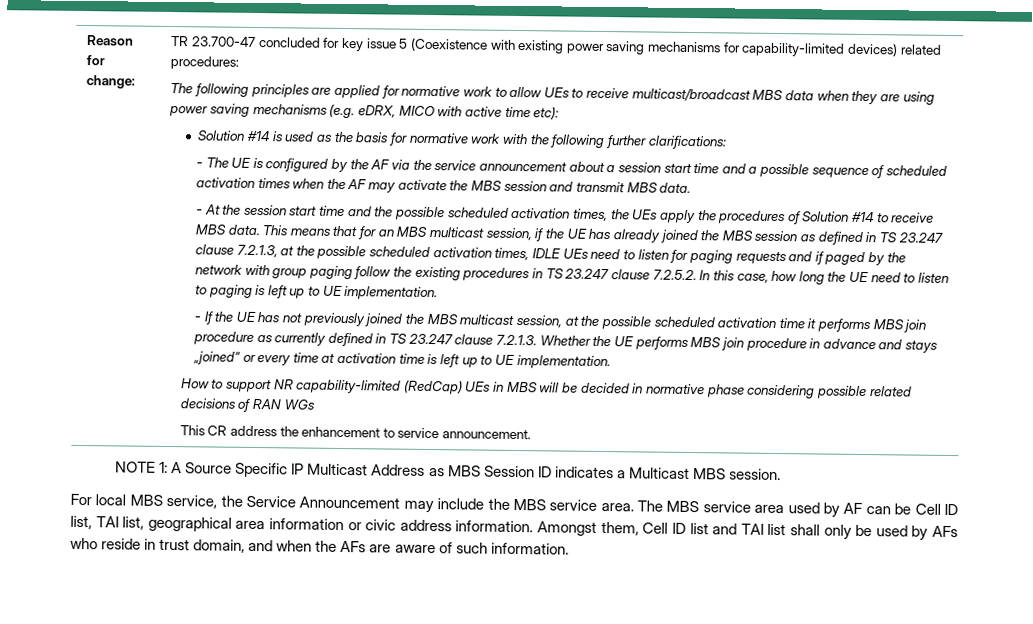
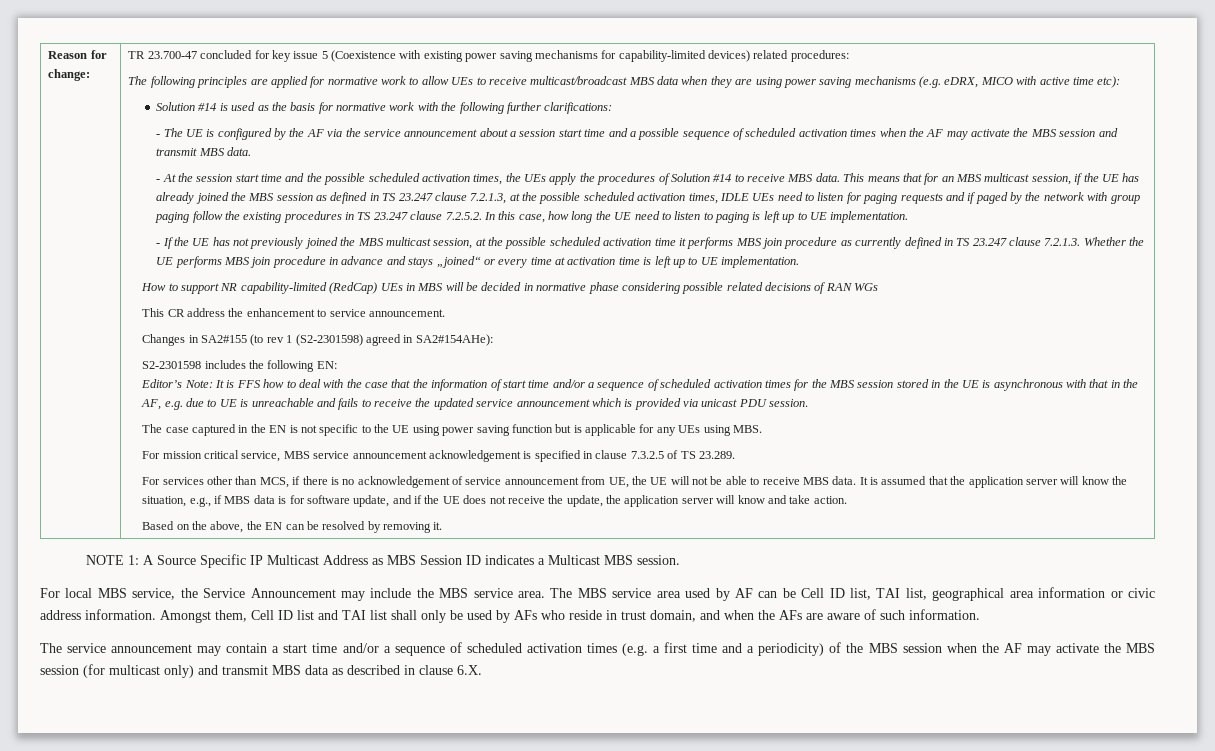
(532, 434) none -> [142,334,493,346] [142,360,337,372] [141,379,1139,391] [141,398,809,410] [142,424,762,436] [142,450,735,462] [142,476,1128,488] [142,495,847,507] [142,521,443,533] // Changes in SA2#155 (to rev 1 (S2-2301598) agreed in SA2#154AHe): // S2-2301598 includes the following EN: // Editor’s Note: It is FFS how to deal with the case that the information of start time and/or a sequence of scheduled activation times for the MBS session stored in the UE is asynchronous with that in the AF, e.g. due to UE is unreachable and fails to receive the updated service announcement which is provided via unicast PDU session. // The case captured in the EN is not specific to the UE using power saving function but is applicable for any UEs using MBS. // For mission critical service, MBS service announcement acknowledgement is specified in clause 7.3.2.5 of TS 23.289. // For services other than MCS, if there is no acknowledgement of service announcement from UE, the UE will not be able to receive MBS data. It is assumed that the application server will know the situation, e.g., if MBS data is for software update, and if the UE does not receive the update, the application server will know and take action. // Based on the above, the EN can be resolved by removing it.
(569, 548) none -> [40,642,1155,656] [40,664,482,678] // The service announcement may contain a start time and/or a sequence of scheduled activation times (e.g. a first time and a periodicity) of the MBS session when the AF may activate the MBS session (for multicast only) and transmit MBS data as described in clause 6.X.

